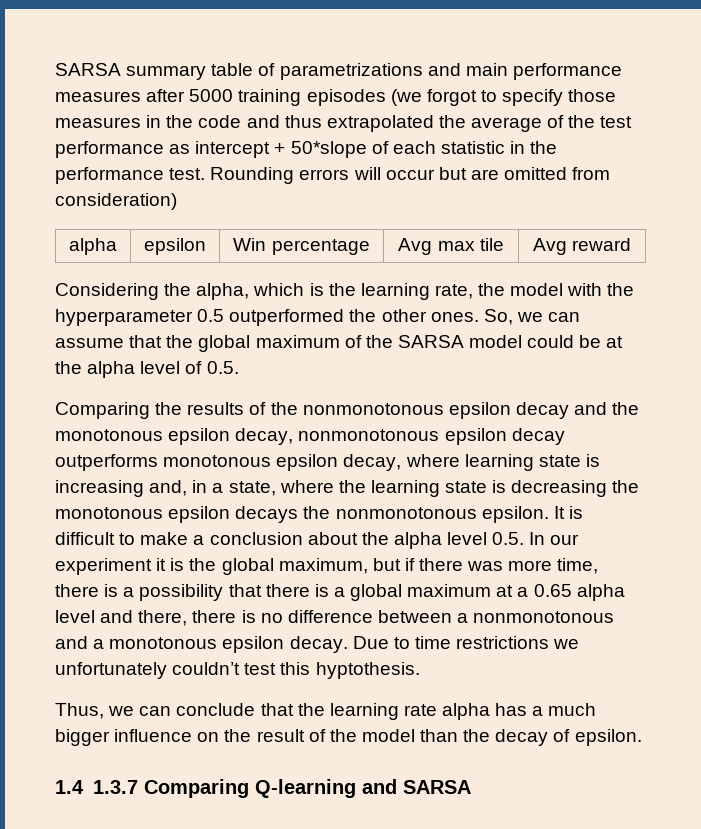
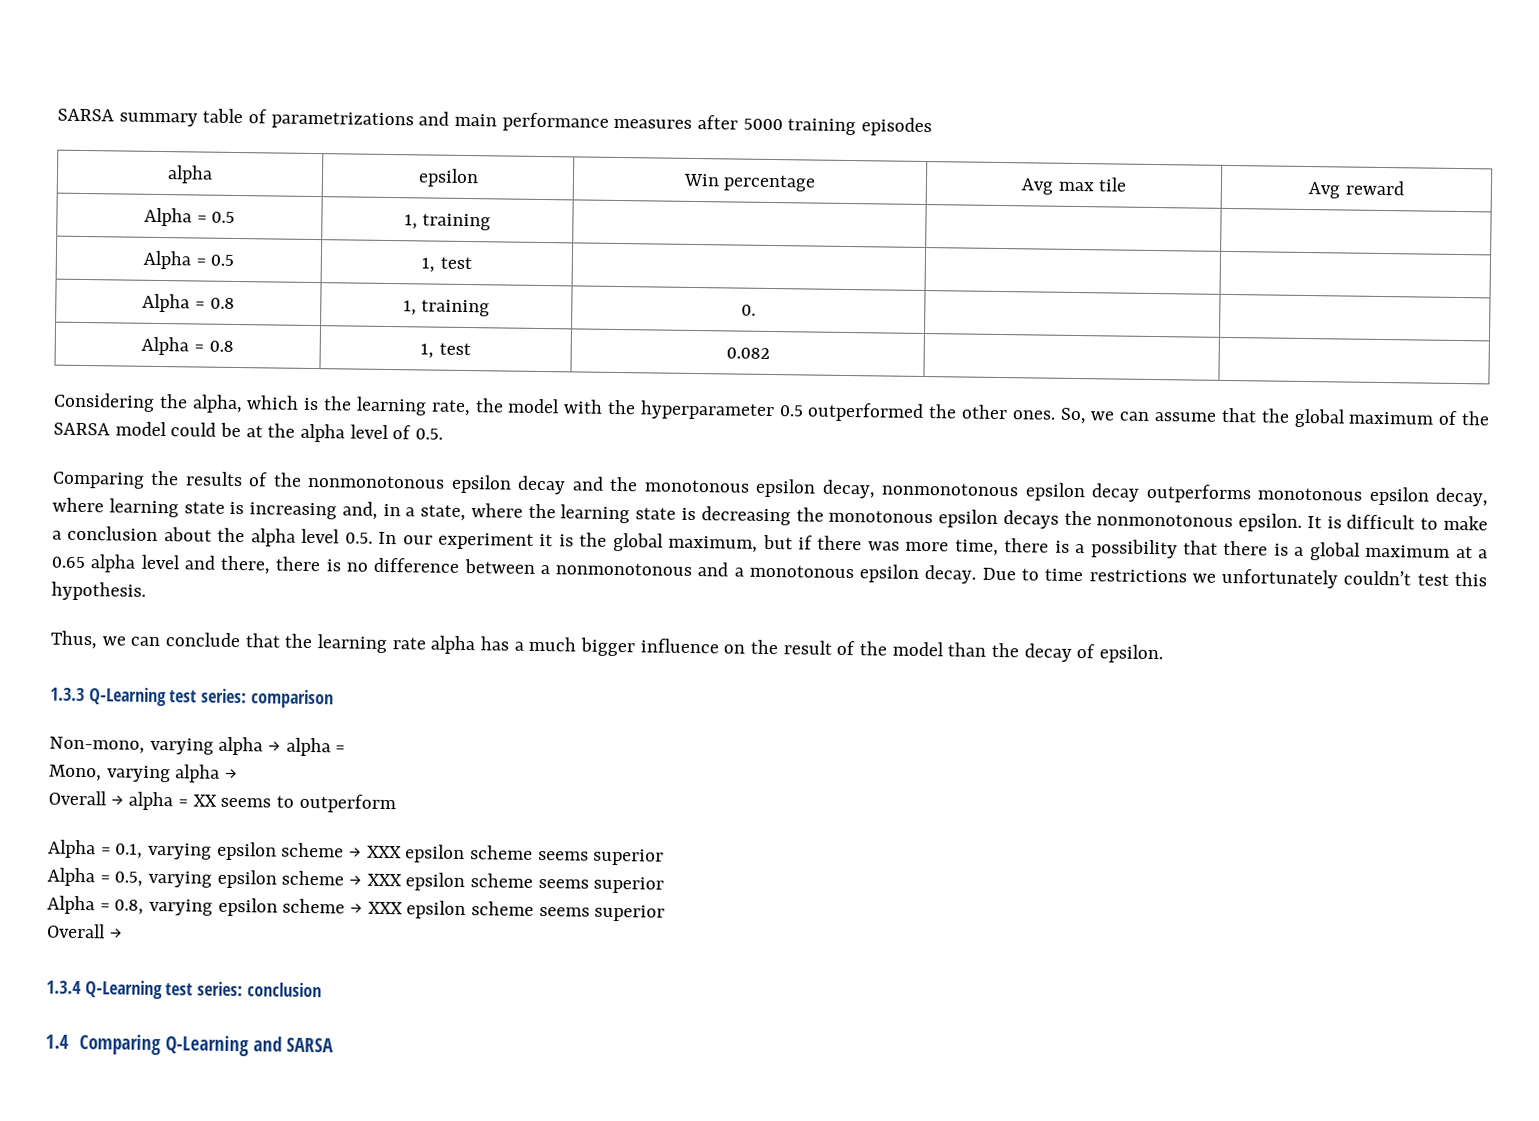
[390,89,617,106] [55,115,633,132] [55,141,558,158] [55,167,611,184] [55,193,177,210] (we forgot to specify those measures in the code and thus extrapolated the average of the test performance as intercept + 50*slope of each statistic in the performance test. Rounding errors will occur but are omitted from consideration) -> (933, 127) none
(632, 244) none -> [143,207,236,227] [403,213,492,231] [142,250,235,270] [421,256,472,273] [142,293,235,313] [402,299,491,317] [740,304,756,316] [141,336,234,356] [420,342,471,359] [725,347,770,359] // Alpha = 0.5 | 1, training | | | // Alpha = 0.5 | 1, test | | | // Alpha = 0.8 | 1, training | 0. | | // Alpha = 0.8 | 1, test | 0.082 | |
[315,662,420,679] hyptothesis. -> [51,581,146,601] hypothesis.
[55,779,356,798] 1.4 1.3.7 Comparing Q-learning -> [50,687,334,709] [49,736,346,757] [49,764,239,783] [48,790,396,814] [48,839,665,866] [47,867,665,894] [47,895,666,922] [47,923,123,939] [46,980,322,1000] [45,1033,249,1057] 1.3.3 Q-Learning test series: comparison // Non-mono, varying alpha → alpha = // Mono, varying alpha → // Overall → alpha = XX seems to outperform // Alpha = 0.1, varying epsilon scheme → XXX epsilon scheme seems superior // Alpha = 0.5, varying epsilon scheme → XXX epsilon scheme seems superior // Alpha = 0.8, varying epsilon scheme → XXX epsilon scheme seems superior // Overall → // 1.3.4 Q-Learning test series: conclusion // 1.4 Comparing Q-Learning

